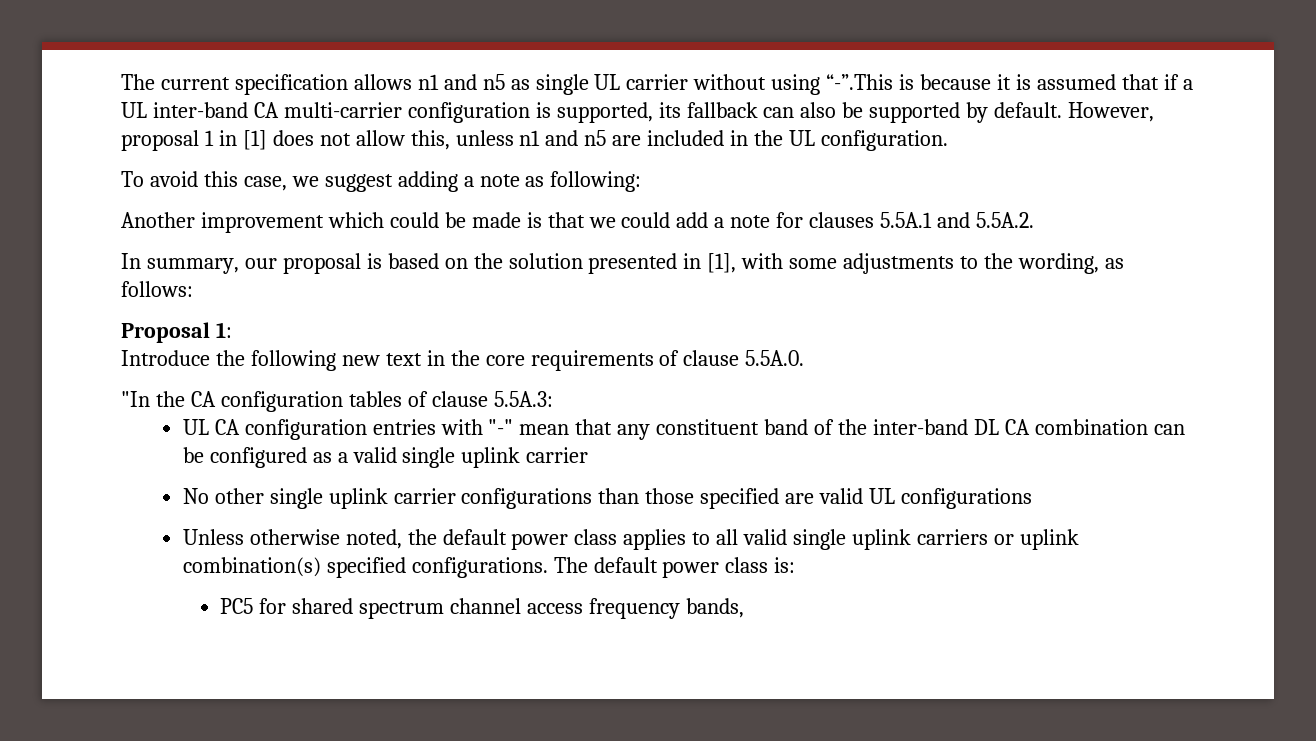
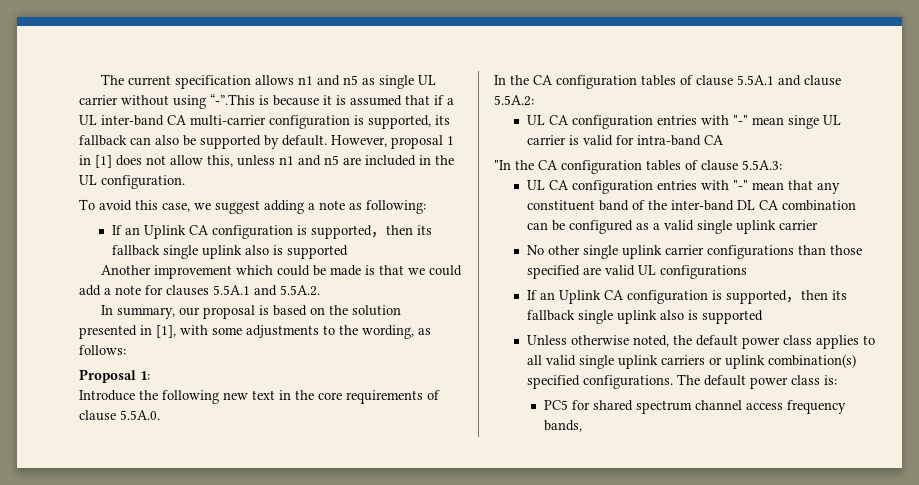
(642, 181) none -> [111,225,432,239] [111,245,348,259] // If an Uplink CA configuration is supported，then its fallback single uplink also is supported
(805, 358) none -> [494,75,841,89] [494,95,534,106] [526,115,841,129] [526,135,724,146] // In the CA configuration tables of clause 5.5A.1 and clause 5.5A.2: // UL CA configuration entries with "-" mean singe UL carrier is valid for intra-band CA
(1033, 498) none -> [526,290,847,304] [526,310,763,324] // If an Uplink CA configuration is supported，then its fallback single uplink also is supported

